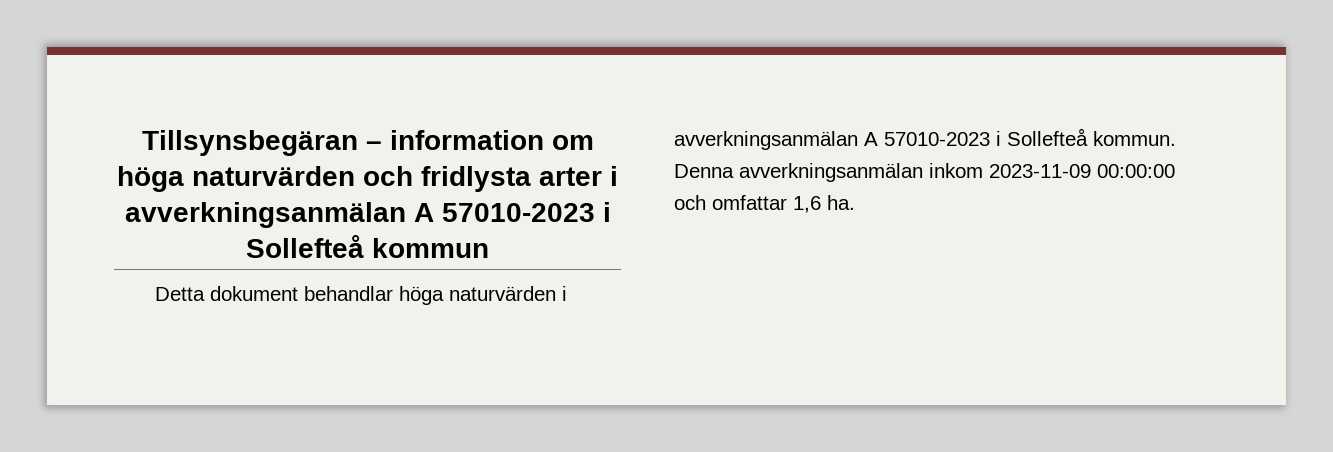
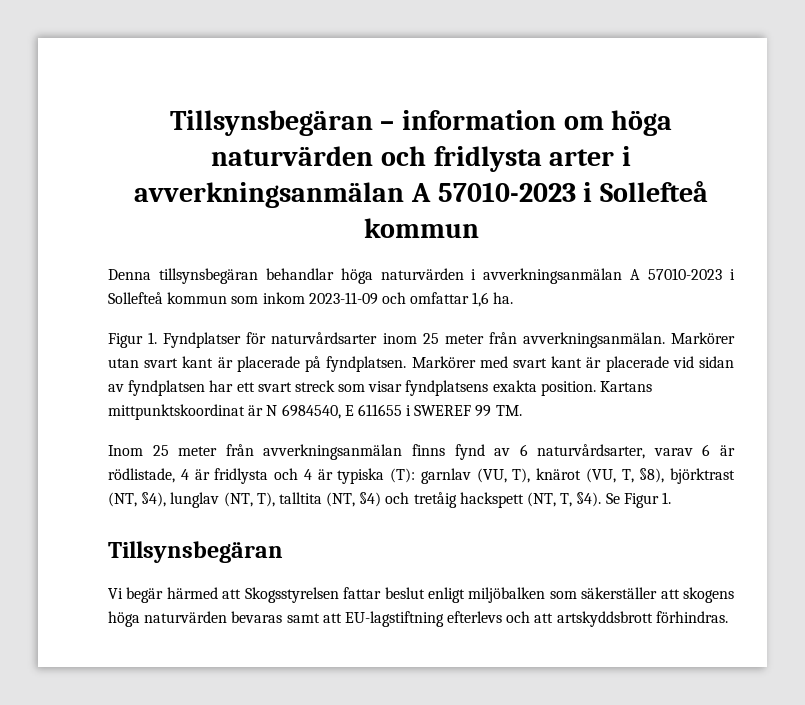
[155,286,299,301] Detta dokument -> [108,268,258,284] Denna tillsynsbegäran
[1093,131,1176,146] [674,163,923,182] kommun. Denna avverkningsanmälan -> [167,292,259,304] kommun som
[1097,164,1175,178] 00:00:00 -> (378, 298) none
(855, 202) none -> [108,332,736,348] [108,356,734,372] [108,380,653,396] [108,404,522,420] [108,444,736,460] [108,468,735,484] [108,492,671,508] [108,541,283,563] [108,587,734,603] [108,611,728,627] // Figur 1. Fyndplatser för naturvårdsarter inom 25 meter från avverkningsanmälan. Markörer utan svart kant är placerade på fyndplatsen. Markörer med svart kant är placerade vid sidan av fyndplatsen har ett svart streck som visar fyndplatsens exakta position. Kartans mittpunktskoordinat är N 6984540, E 611655 i SWEREF 99 TM. // Inom 25 meter från avverkningsanmälan finns fynd av 6 naturvårdsarter, varav 6 är rödlistade, 4 är fridlysta och 4 är typiska (T): garnlav (VU, T), knärot (VU, T, §8), björktrast (NT, §4), lunglav (NT, T), talltita (NT, §4) och tretåig hackspett (NT, T, §4). Se Figur 1. // Tillsynsbegäran // Vi begär härmed att Skogsstyrelsen fattar beslut enligt miljöbalken som säkerställer att skogens höga naturvärden bevaras samt att EU-lagstiftning efterlevs och att artskyddsbrott förhindras.

